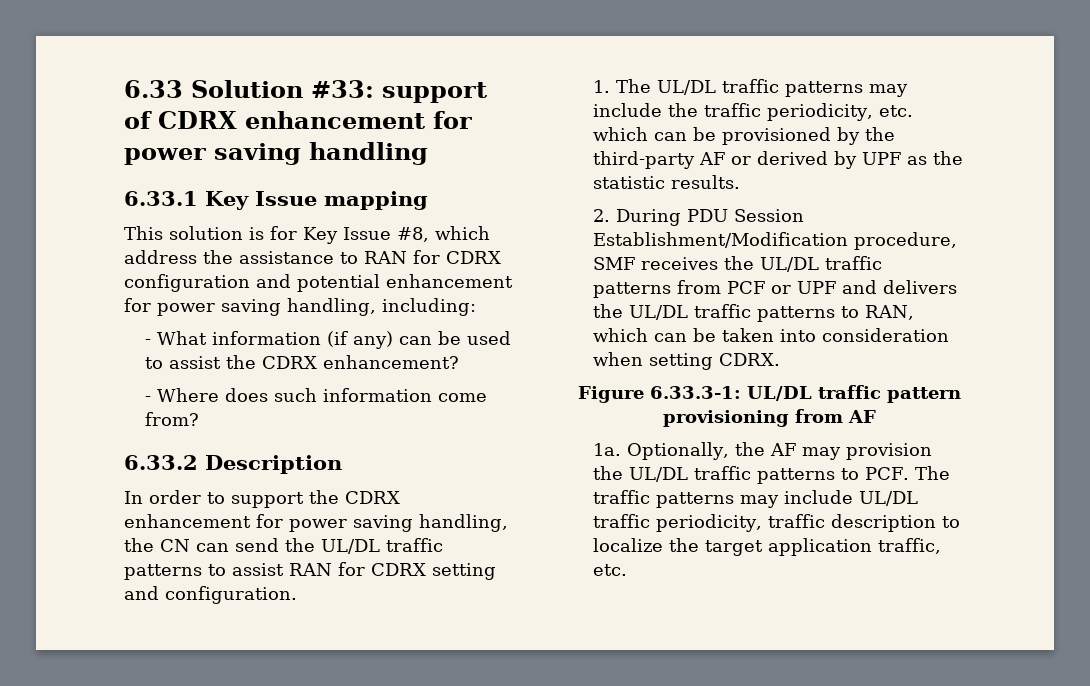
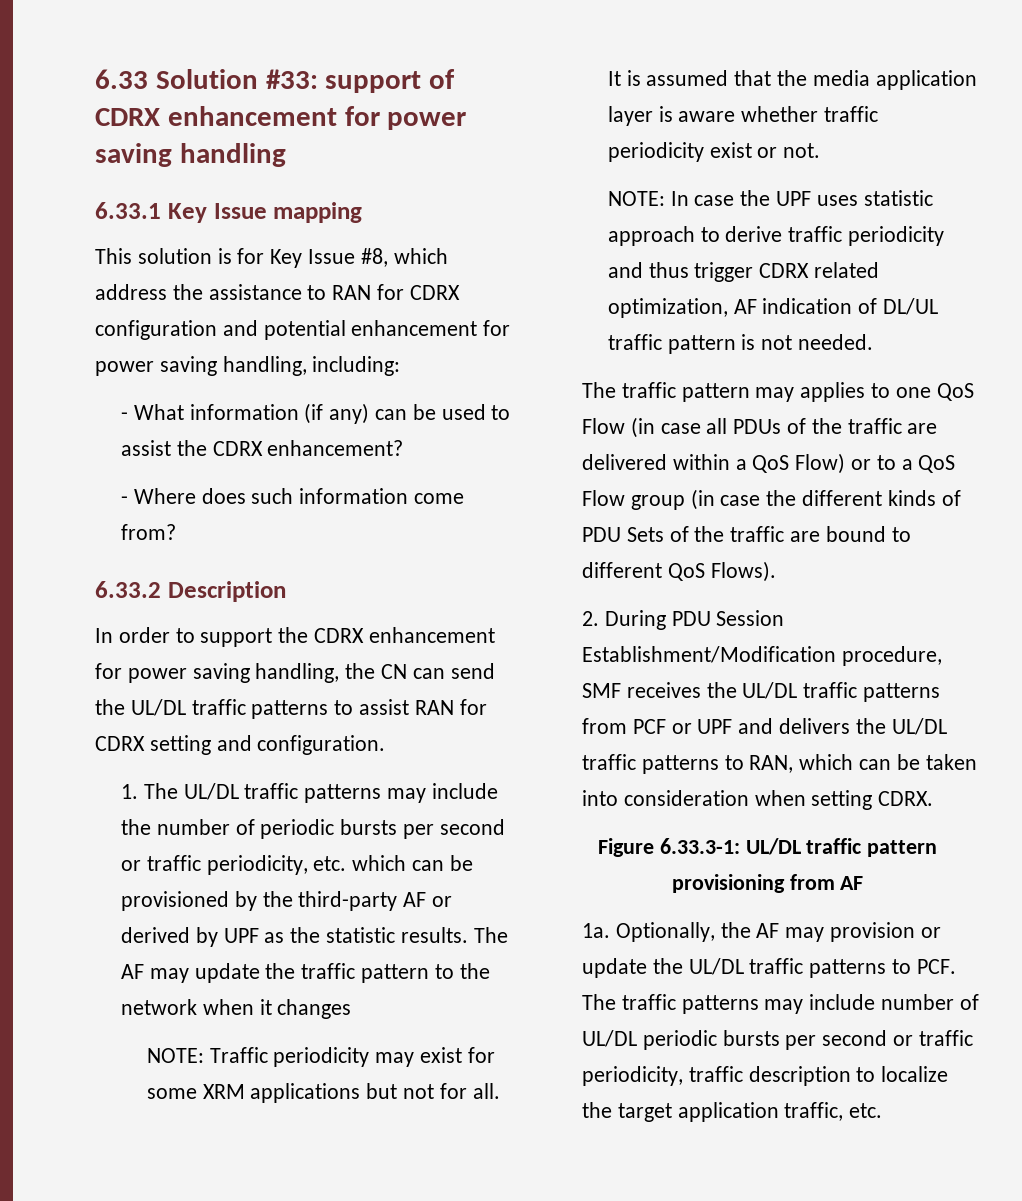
(699, 110) none -> [156,819,505,839] [120,860,141,871] number of periodic bursts per second or
(741, 182) none -> [473,927,508,943] [120,963,490,983] [120,999,352,1019] [146,1047,495,1067] [146,1083,500,1103] [607,70,977,90] [607,106,879,126] [607,142,821,162] [607,190,933,206] [607,226,945,246] [607,262,880,282] [607,298,939,318] [607,334,874,354] [581,382,974,402] [581,417,938,438] [581,453,956,474] [581,489,961,510] [581,526,911,542] [581,561,776,582] The AF may update the traffic pattern to the network when it changes // NOTE: Traffic periodicity may exist for some XRM applications but not for all. It is assumed that the media application layer is aware whether traffic periodicity exist or not. // NOTE: In case the UPF uses statistic approach to derive traffic periodicity and thus trigger CDRX related optimization, AF indication of DL/UL traffic pattern is not needed. // The traffic pattern may applies to one QoS Flow (in case all PDUs of the traffic are delivered within a QoS Flow) or to a QoS Flow group (in case the different kinds of PDU Sets of the traffic are bound to different QoS Flows).
(933, 451) none -> [920,927,941,938] [581,958,647,978] or update
[859,491,919,506] UL/DL -> [880,994,979,1010] [581,1030,913,1050] number of UL/DL periodic bursts per second or

